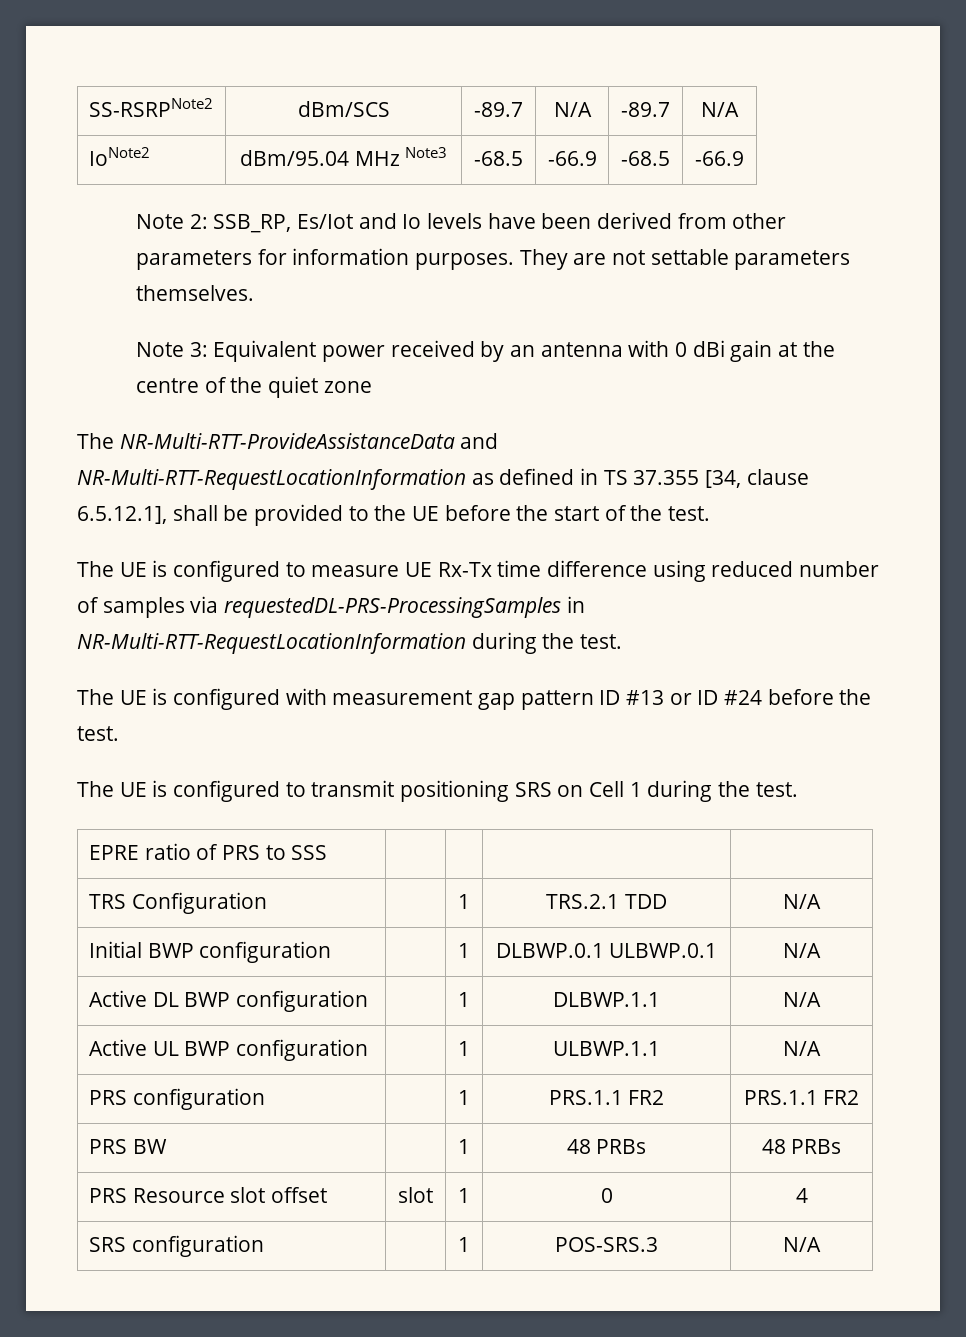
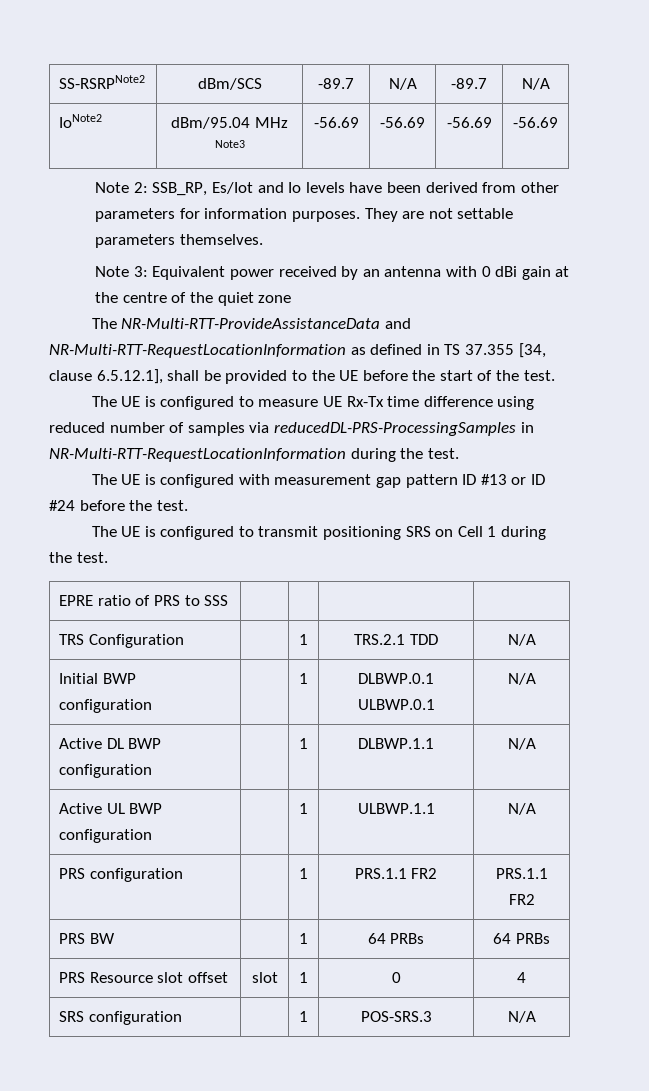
[474,151,523,166] [547,151,597,166] [621,151,670,166] [695,151,744,166] -68.5 | -66.9 | -68.5 | -66.9 -> [313,117,359,128] [380,117,425,128] [446,117,492,128] [513,117,558,128] -56.69 | -56.69 | -56.69 | -56.69
[224,597,562,618] requestedDL-PRS-ProcessingSamples -> [273,422,516,436] reducedDL-PRS-ProcessingSamples
[566,1139,591,1154] 48 -> [367,933,386,944] 64
[761,1139,786,1154] 48 -> [493,933,512,944] 64

